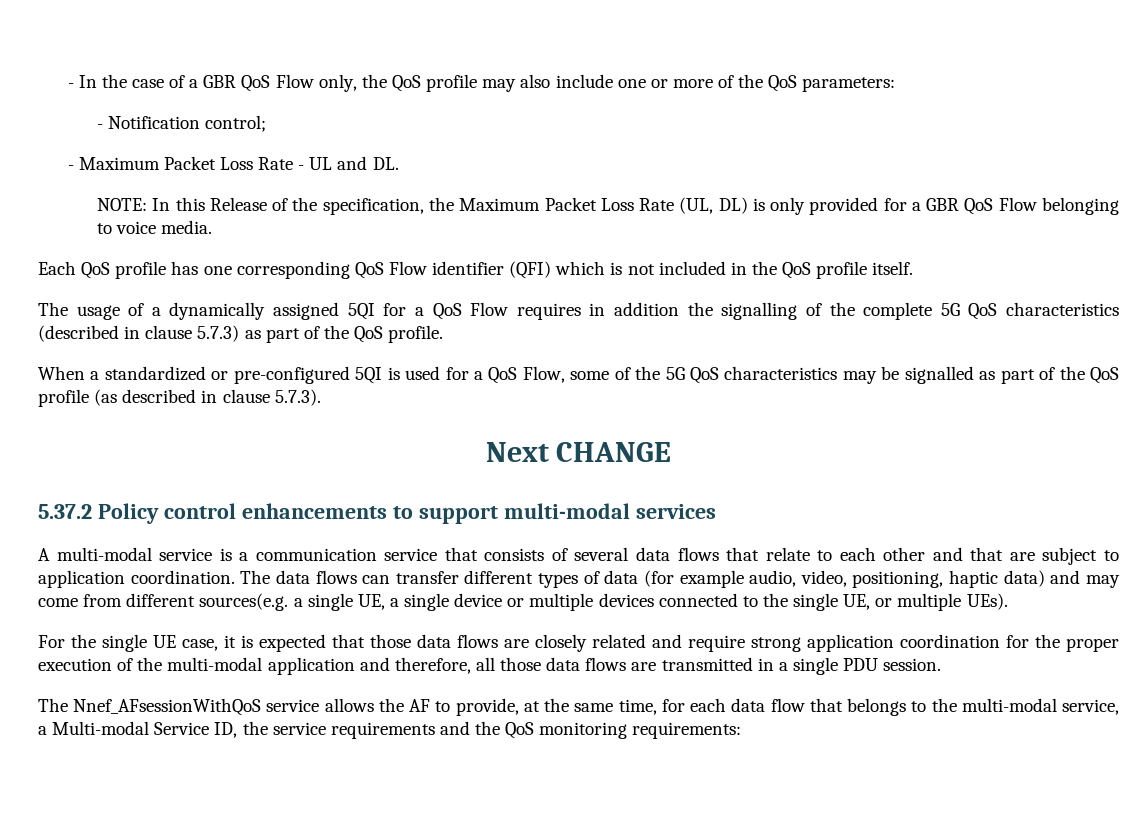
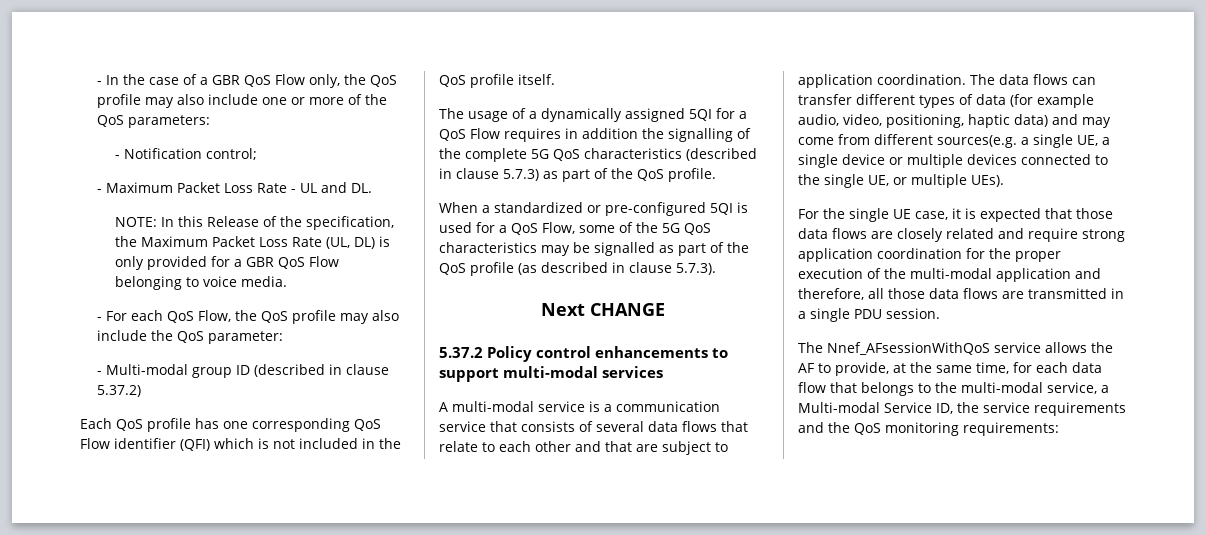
(213, 227) none -> [97,310,400,324] [97,330,284,344] [97,364,390,378] [97,385,142,397] // - For each QoS Flow, the QoS profile may also include the QoS parameter: // - Multi-modal group ID (described in clause 5.37.2)

